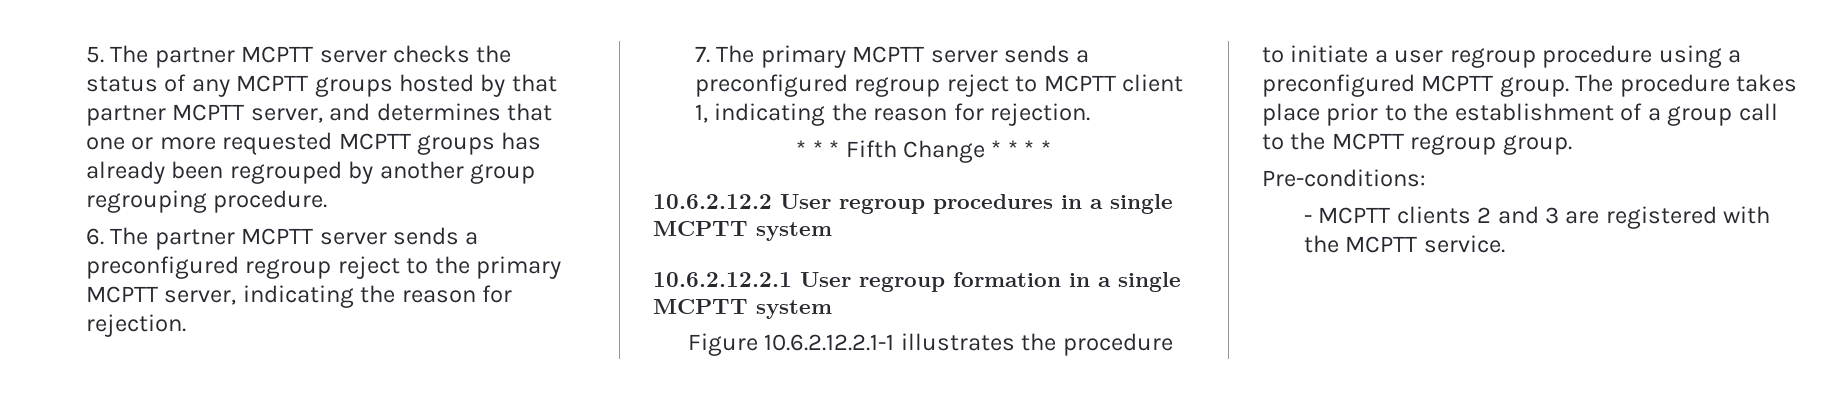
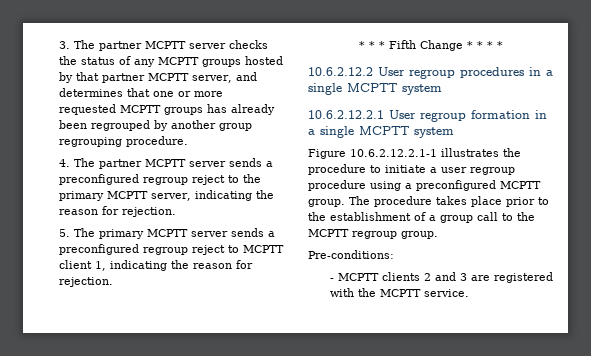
[85,46,104,63] 5. -> [58,41,70,49] 3.
[85,228,104,245] 6. -> [58,159,70,167] 4.
[694,46,710,63] 7. -> [58,229,70,237] 5.

